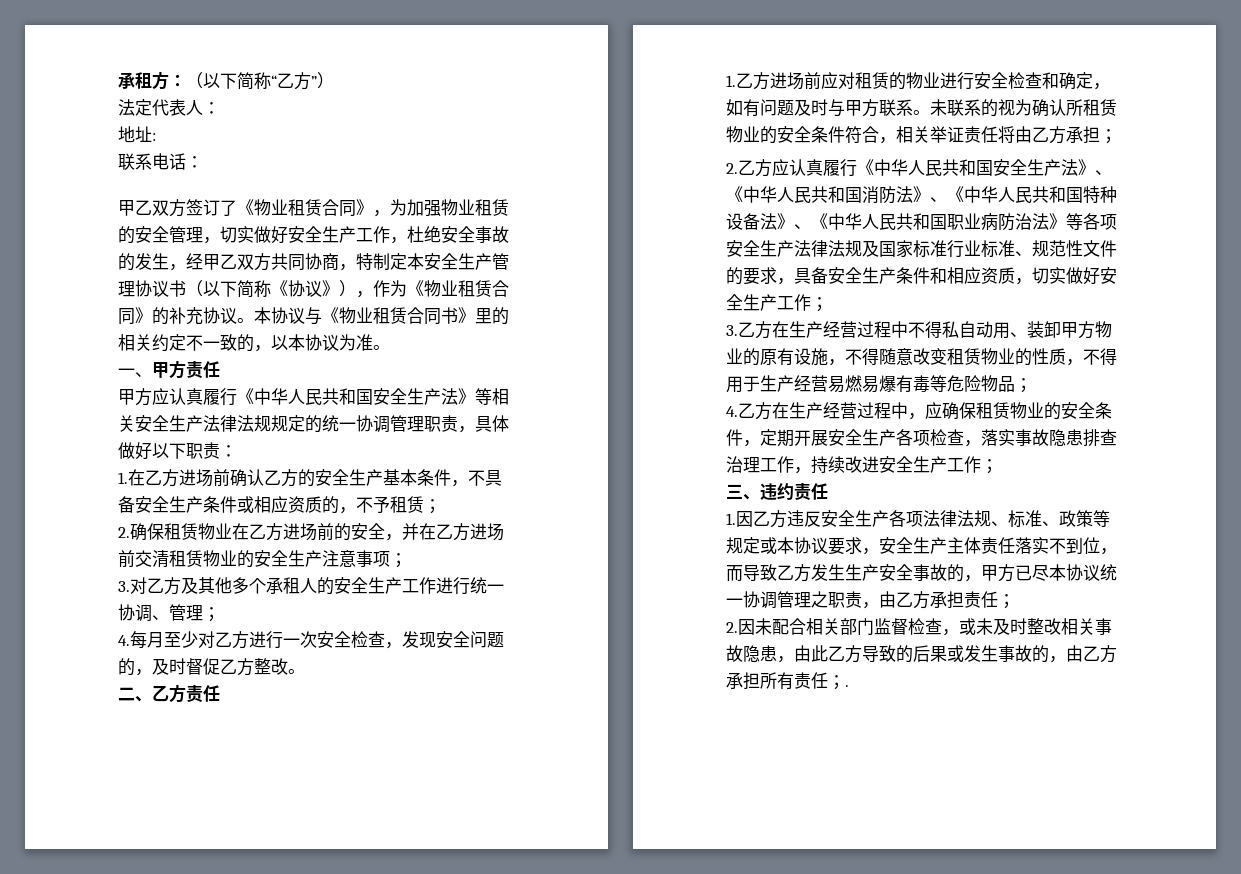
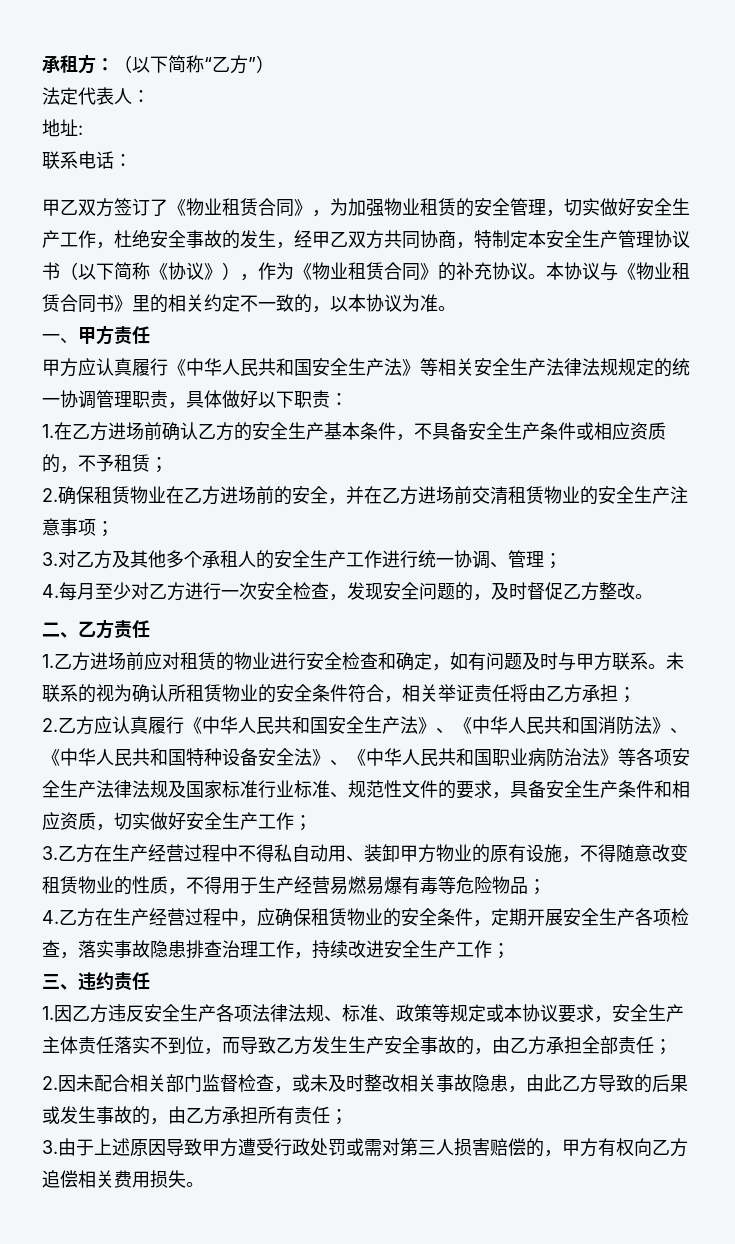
(760, 221) none -> [258,748,294,766] 安全
[981,564,1117,582] [726,591,964,609] 甲方已尽本协议统一协调管理之职责，由乙方承担 -> [492,1036,618,1055] 由乙方承担全部
[845,685,849,687] . -> [42,1138,688,1157] [42,1170,204,1188] // 3.由于上述原因导致甲方遭受行政处罚或需对第三人损害赔偿的，甲方有权向乙方追偿相关费用损失。

